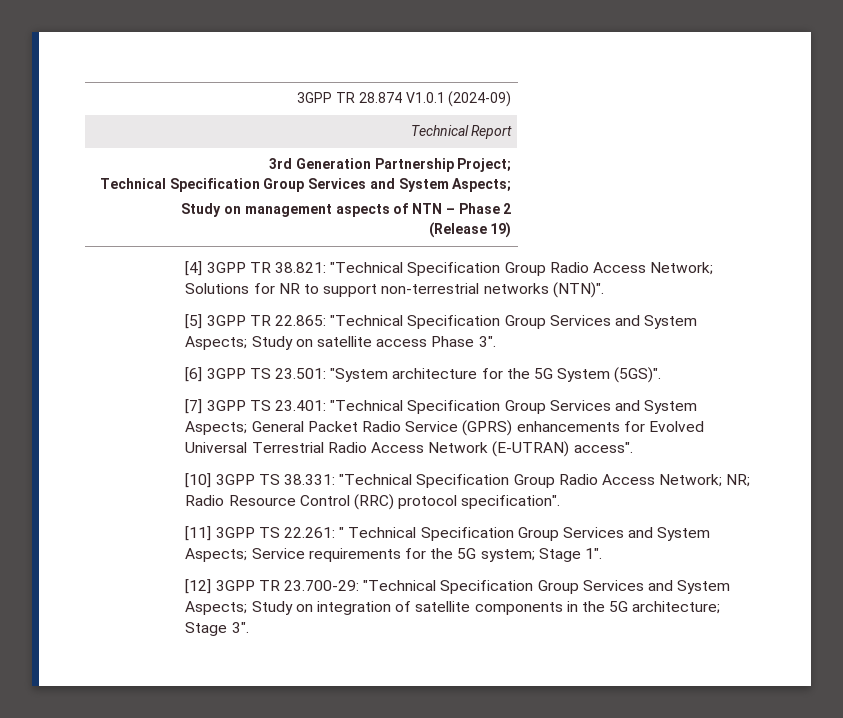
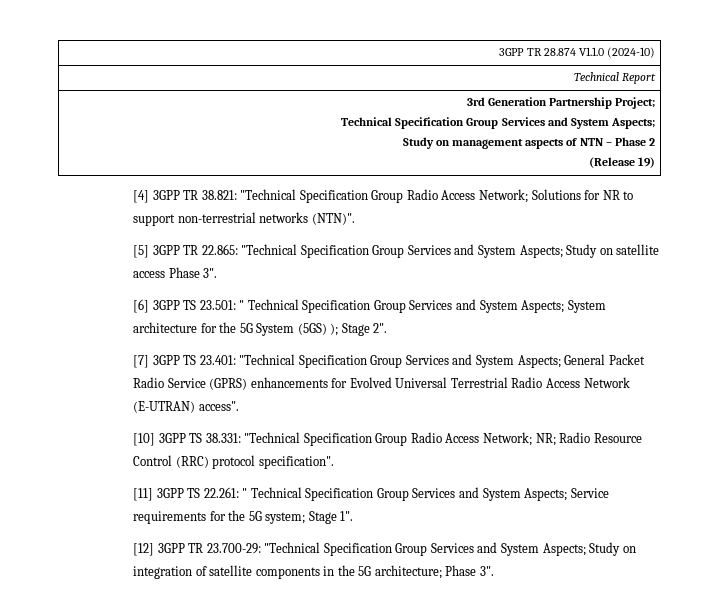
[405,91,512,107] V1.0.1 (2024-09) -> [578,47,655,58] V1.1.0 (2024-10)
[330,368,389,382] "System -> [239,299,606,313] " Technical Specification Group Services and System Aspects; System
[614,367,662,383] (5GS)". -> [297,323,388,336] (5GS) ); Stage 2".
[185,622,228,636] Stage -> [445,565,477,576] Phase

